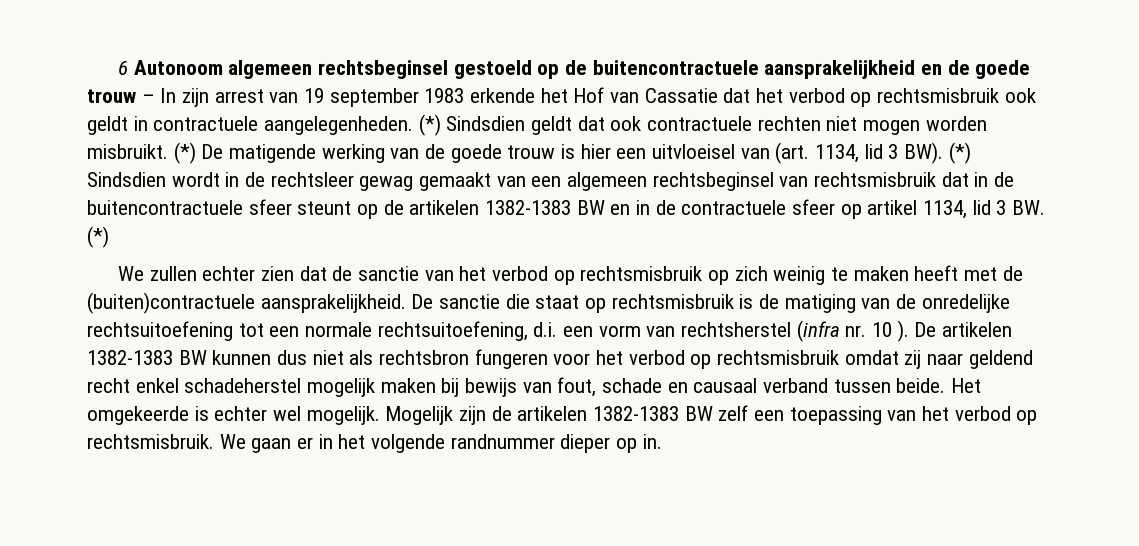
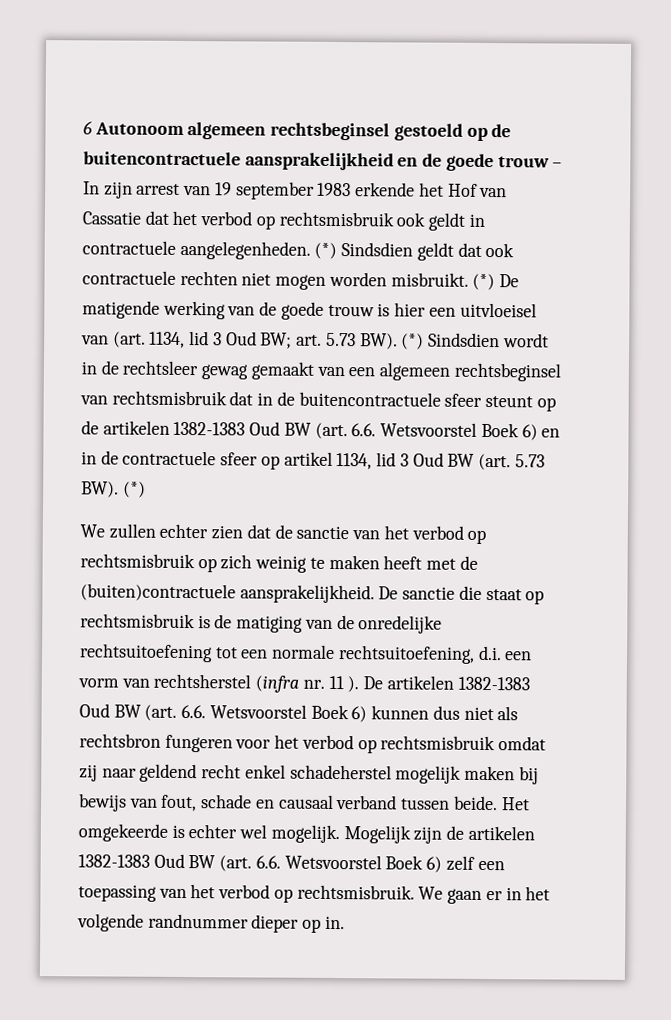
(899, 151) none -> [225,331,356,349] Oud BW; art. 5.73
[576,200,605,215] BW -> [249,421,538,441] Oud BW (art. 6.6. Wetsvoorstel Boek 6)
[1012,200,1046,215] BW. -> [412,452,545,471] [81,481,119,498] Oud BW (art. 5.73 BW).
[872,322,893,337] 10 -> [328,675,344,690] 11
[178,350,207,365] BW -> [79,703,368,723] Oud BW (art. 6.6. Wetsvoorstel Boek 6)
[684,406,713,421] BW -> [153,853,443,873] Oud BW (art. 6.6. Wetsvoorstel Boek 6)

